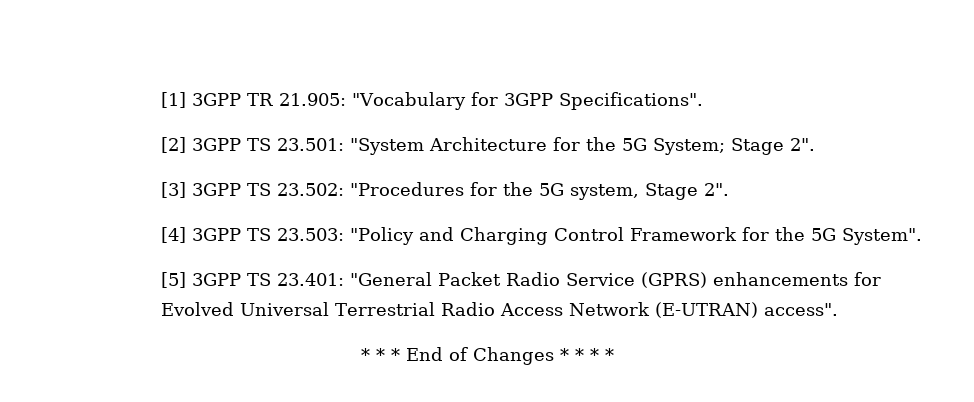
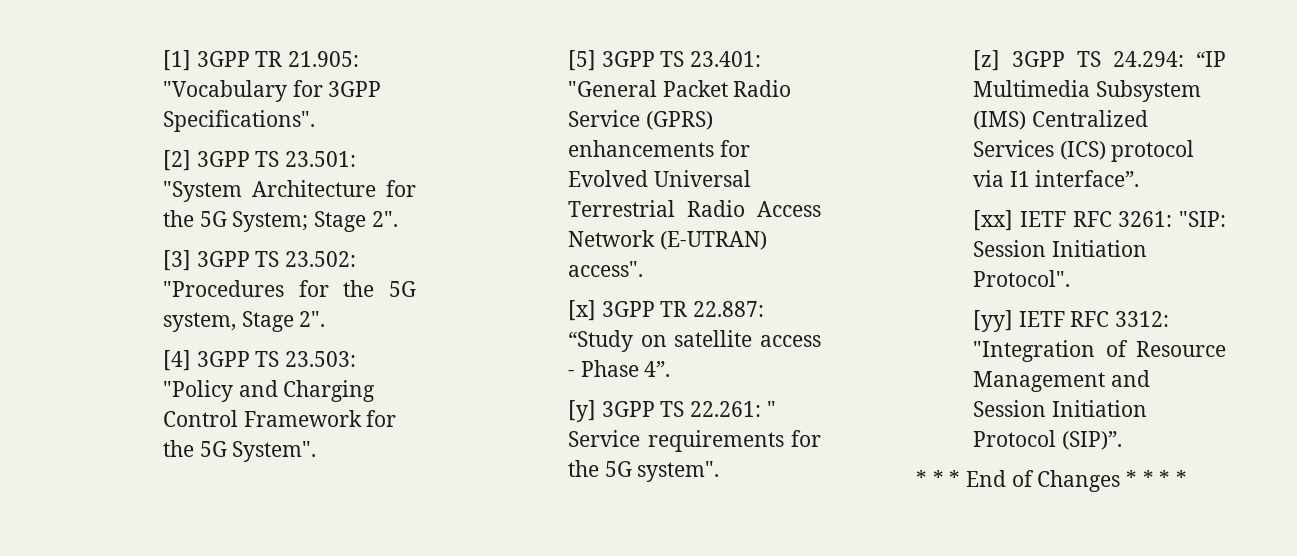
(839, 309) none -> [568,300,765,321] [568,330,821,352] [568,360,671,377] [568,400,776,422] [568,430,821,452] [568,460,720,482] [973,50,1226,71] [973,80,1201,102] [973,110,1148,130] [973,140,1195,162] [973,170,1140,187] [973,210,1226,231] [973,240,1147,257] [973,270,1071,287] [973,310,1170,332] [973,340,1226,362] [973,370,1150,392] [973,400,1147,417] [973,430,1122,450] // [x] 3GPP TR 22.887: “Study on satellite access - Phase 4”. // [y] 3GPP TS 22.261: " Service requirements for the 5G system". // [z] 3GPP TS 24.294: “IP Multimedia Subsystem (IMS) Centralized Services (ICS) protocol via I1 interface”. // [xx] IETF RFC 3261: "SIP: Session Initiation Protocol". // [yy] IETF RFC 3312: "Integration of Resource Management and Session Initiation Protocol (SIP)”.

